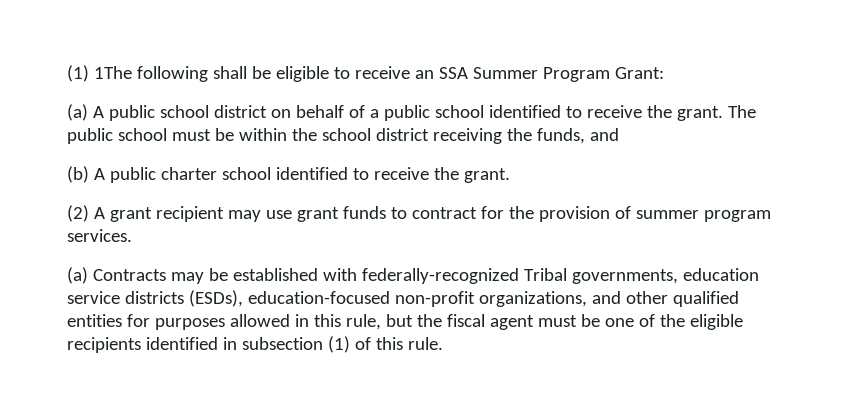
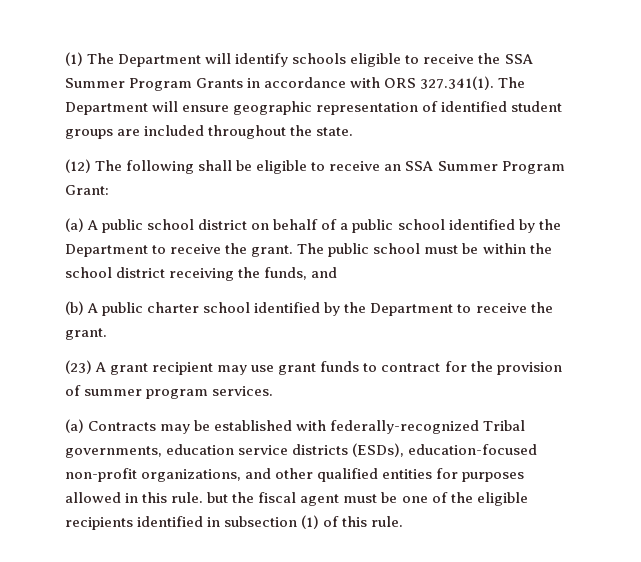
[67,65,132,82] (1) 1The -> [65,52,533,67] [65,76,526,91] [65,101,563,115] [65,125,354,139] [65,159,123,173] (1) The Department will identify schools eligible to receive the SSA Summer Program Grants in accordance with ORS 327.341(1). The Department will ensure geographic representation of identified student groups are included throughout the state. // (12) The
(561, 111) none -> [518,219,561,233] [65,244,148,257] by the Department
(348, 173) none -> [324,302,454,316] by the Department
[67,205,89,222] (2) -> [65,360,92,374] (23)
[345,314,381,330] rule, -> [171,492,204,503] rule.

